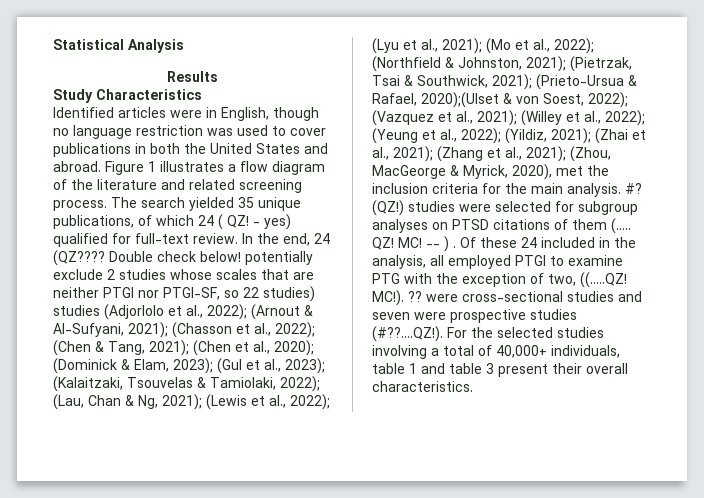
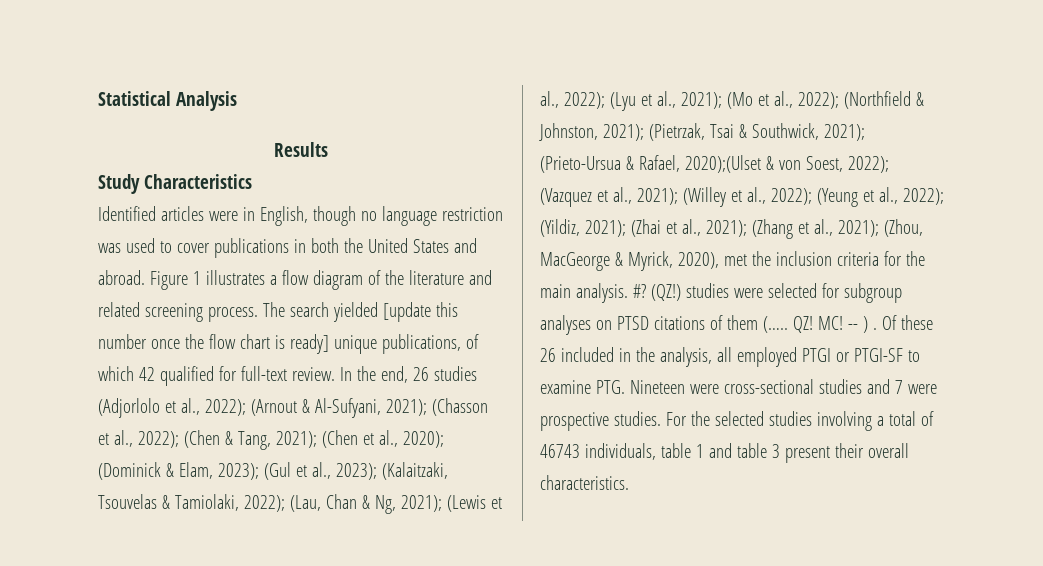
[238,197,301,211] [53,214,291,230] 35 unique publications, of which 24 ( QZ! - yes) -> [382,302,458,322] [98,334,479,354] [98,366,155,381] [update this number once the flow chart is ready] unique publications, of which 42
[314,233,330,244] [53,250,313,266] [53,269,314,280] [53,286,315,302] 24 (QZ???? Double check below! potentially exclude 2 studies whose scales that are neither PTGI nor PTGI-SF, so 22 studies) -> [412,367,429,381] 26
[521,237,537,248] 24 -> [540,348,556,362] 26
[550,255,623,266] [372,272,627,288] [372,290,422,306] to examine PTG with the exception of two, ((…..QZ! MC!). ?? -> [835,348,920,362] [540,380,685,394] or PTGI-SF to examine PTG. Nineteen
[372,312,410,320] seven -> [894,380,903,394] 7
[530,309,577,320] [372,326,443,342] studies (#??….QZ!). -> [613,411,661,426] studies.
[496,345,547,358] 40,000+ -> [540,444,580,458] 46743

